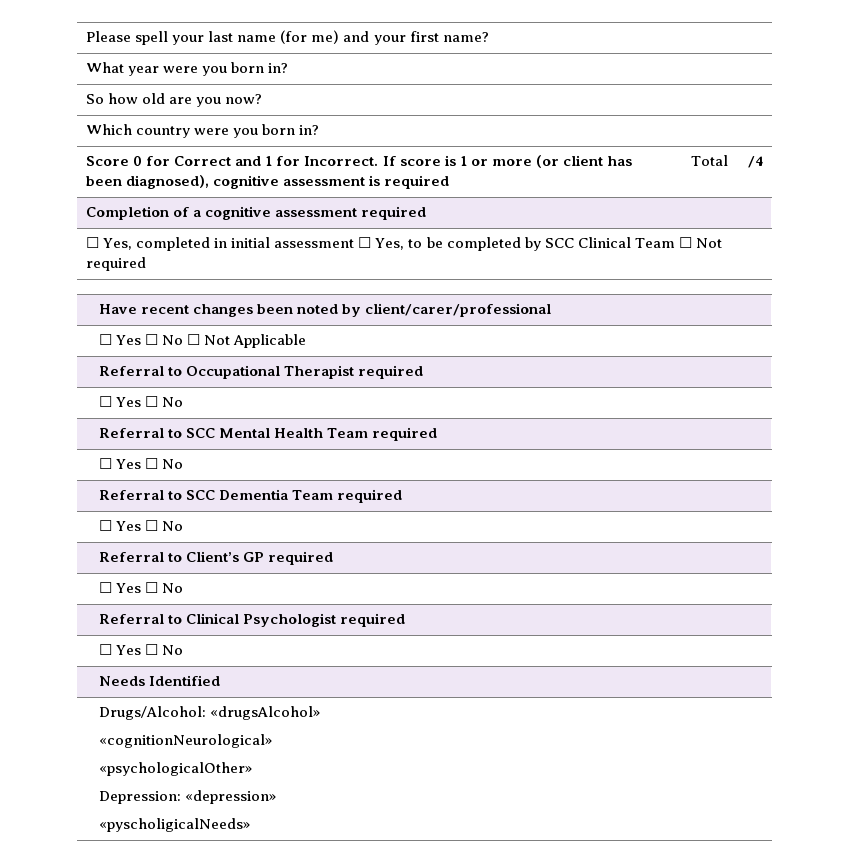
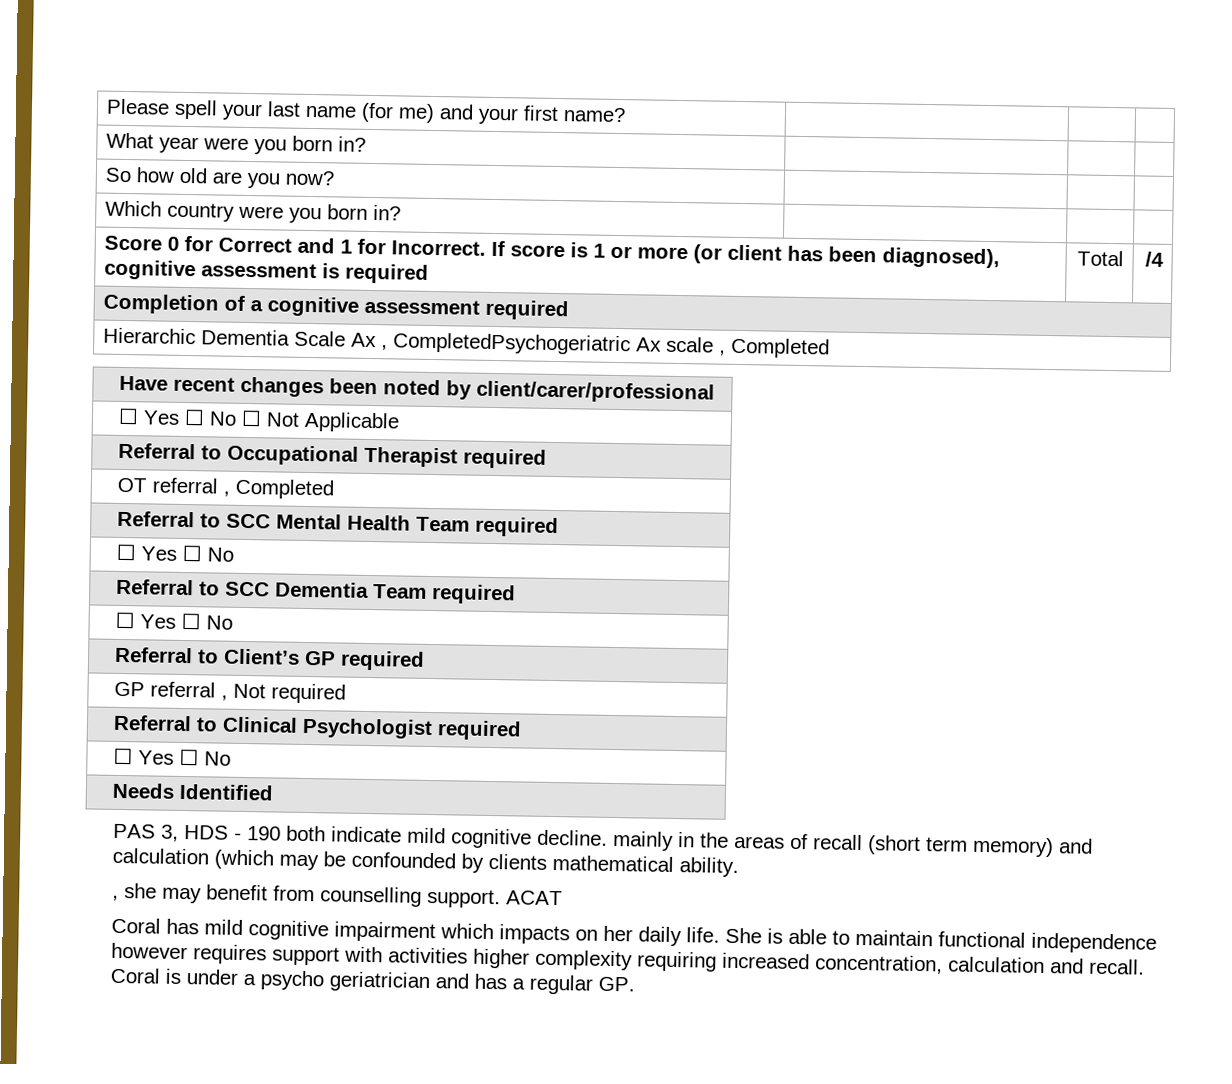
[86,237,722,251] [86,257,147,271] ☐ Yes, completed in initial assessment ☐ Yes, to be completed by SCC Clinical Team ☐ Not required -> [103,327,831,359] Hierarchic Dementia Scale Ax , CompletedPsychogeriatric Ax scale , Completed
[98,396,184,407] ☐ Yes ☐ No -> [116,477,334,500] OT referral , Completed
[98,582,184,593] ☐ Yes ☐ No -> [113,681,346,704] GP referral , Not required
[98,706,320,720] [98,734,272,748] [98,762,252,776] [98,790,276,804] [98,818,250,832] // Drugs/Alcohol: «drugsAlcohol» // «cognitionNeurological» // «psychologicalOther» // Depression: «depression» // «pyscholigicalNeeds» -> [112,823,1093,858] [111,847,739,878] [111,883,563,909] [110,917,1157,954] [110,942,1145,975] [109,967,635,995] // PAS 3, HDS - 190 both indicate mild cognitive decline. mainly in the areas of recall (short term memory) and calculation (which may be confounded by clients mathematical ability. // , she may benefit from counselling support. ACAT // Coral has mild cognitive impairment which impacts on her daily life. She is able to maintain functional independence however requires support with activities higher complexity requiring increased concentration, calculation and recall. Coral is under a psycho geriatrician and has a regular GP.

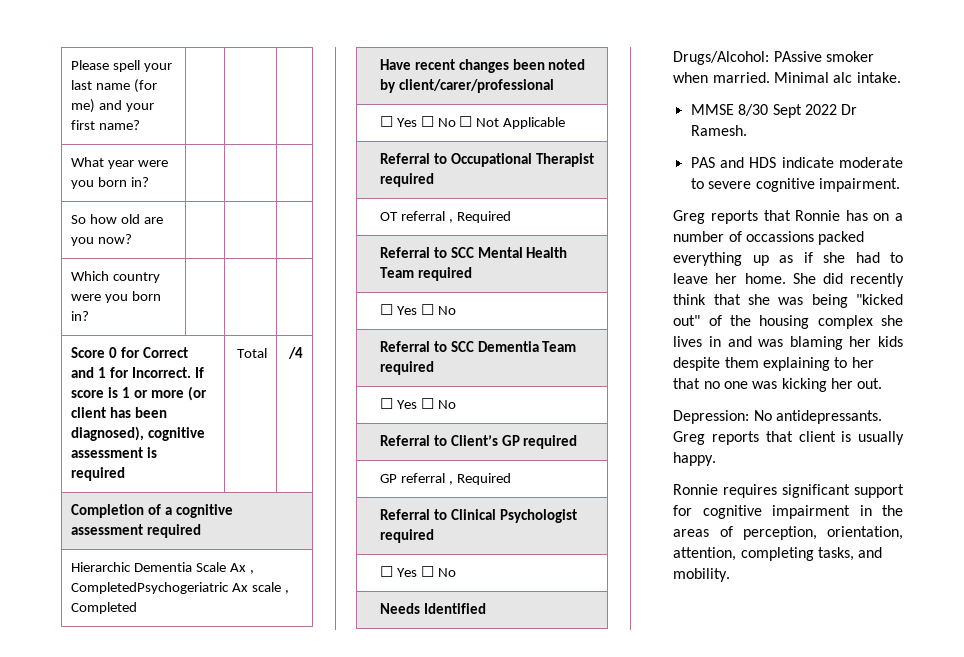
[234,478,334,500] Completed -> [456,211,511,223] Required
[232,683,346,704] Not required -> [456,473,511,485] Required
[112,823,1093,858] [111,847,739,878] [111,883,563,909] [110,917,1157,954] [110,942,1145,975] [109,967,635,995] PAS 3, HDS - 190 both indicate mild cognitive decline. mainly in the areas of recall (short term memory) and calculation (which may be confounded by clients mathematical ability. // , she may benefit from counselling support. ACAT // Coral has mild cognitive impairment which impacts on her daily life. She is able to maintain functional independence however requires support with activities higher complexity requiring increased concentration, calculation and recall. Coral is under a psycho geriatrician and has a regular GP. -> [673,51,874,65] [673,72,901,83] [690,104,858,118] [690,125,747,136] [690,157,903,168] [690,178,900,192] [673,210,903,224] [673,231,865,245] [673,252,903,266] [673,273,904,287] [673,294,903,308] [673,315,903,329] [673,336,903,350] [673,357,874,371] [673,378,883,392] [673,410,882,424] [673,431,904,445] [673,452,717,466] [673,484,904,498] [673,505,903,519] [673,526,903,540] [673,547,883,561] [673,568,731,582] Drugs/Alcohol: PAssive smoker when married. Minimal alc intake. // MMSE 8/30 Sept 2022 Dr Ramesh. // PAS and HDS indicate moderate to severe cognitive impairment. // Greg reports that Ronnie has on a number of occassions packed everything up as if she had to leave her home. She did recently think that she was being "kicked out" of the housing complex she lives in and was blaming her kids despite them explaining to her that no one was kicking her out. // Depression: No antidepressants. Greg reports that client is usually happy. // Ronnie requires significant support for cognitive impairment in the areas of perception, orientation, attention, completing tasks, and mobility.

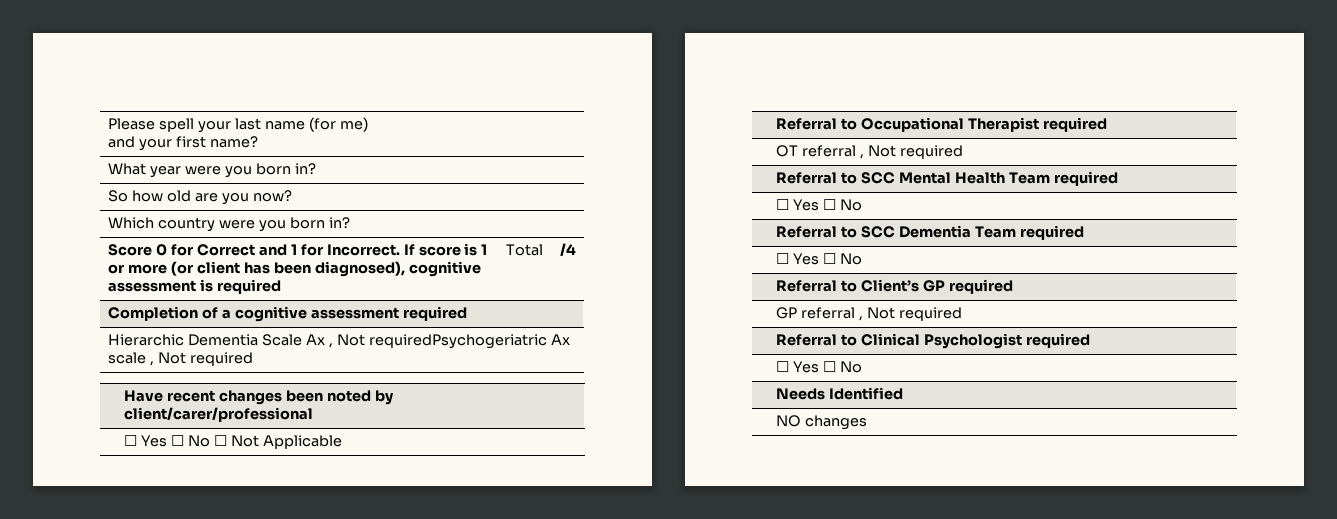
[71,582,230,594] CompletedPsychogeriatric -> [336,334,547,349] Not requiredPsychogeriatric
[71,602,138,614] Completed -> [158,352,254,366] Not required
[456,211,511,223] Required -> [867,145,963,159] Not required
[456,473,511,485] Required -> [866,307,962,321] Not required
[673,51,874,65] [673,72,901,83] [690,104,858,118] [690,125,747,136] [690,157,903,168] [690,178,900,192] [673,210,903,224] [673,231,865,245] [673,252,903,266] [673,273,904,287] [673,294,903,308] [673,315,903,329] [673,336,903,350] [673,357,874,371] [673,378,883,392] [673,410,882,424] [673,431,904,445] [673,452,717,466] [673,484,904,498] [673,505,903,519] [673,526,903,540] [673,547,883,561] [673,568,731,582] // Drugs/Alcohol: PAssive smoker when married. Minimal alc intake. // MMSE 8/30 Sept 2022 Dr Ramesh. // PAS and HDS indicate moderate to severe cognitive impairment. // Greg reports that Ronnie has on a number of occassions packed everything up as if she had to leave her home. She did recently think that she was being "kicked out" of the housing complex she lives in and was blaming her kids despite them explaining to her that no one was kicking her out. // Depression: No antidepressants. Greg reports that client is usually happy. // Ronnie requires significant support for cognitive impairment in the areas of perception, orientation, attention, completing tasks, and mobility. -> [776,415,867,430] // NO changes

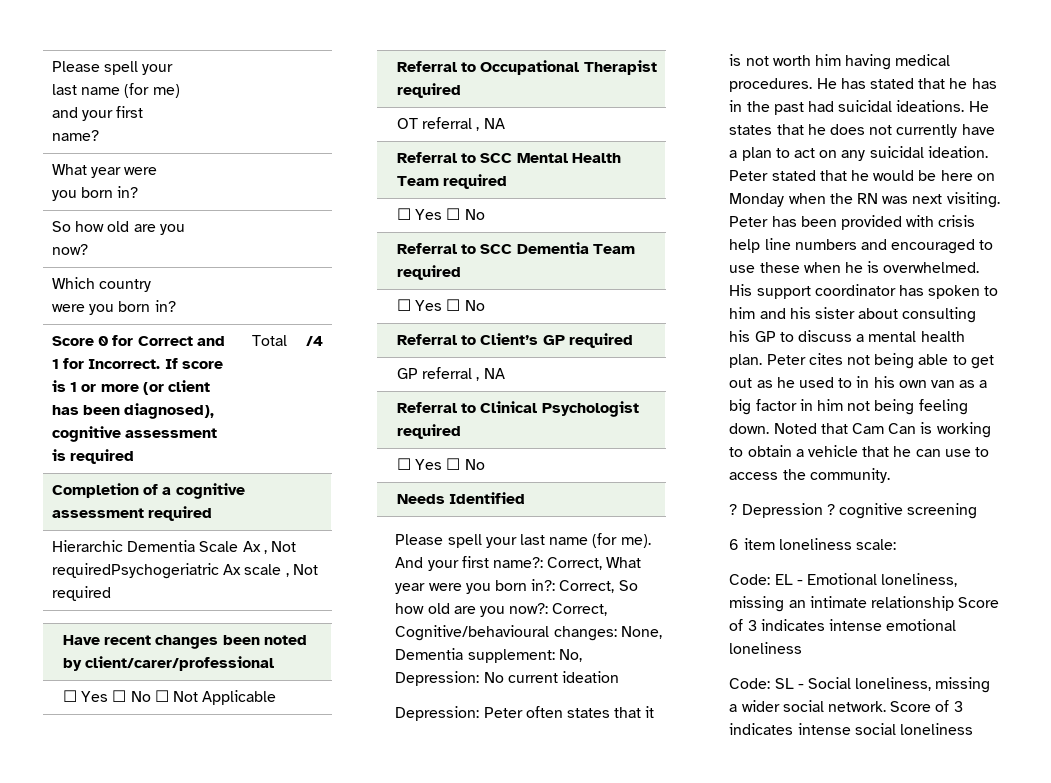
[867,145,963,159] Not required -> [483,118,505,129] NA
[866,307,962,321] Not required -> [483,368,505,379] NA
[776,415,867,430] // NO changes -> [395,533,651,548] [395,556,642,571] [395,579,638,594] [395,603,608,617] [395,625,662,641] [395,648,582,663] [395,671,620,686] [395,706,655,721] [729,54,951,70] [729,78,997,92] [729,100,989,115] [729,124,995,138] [729,146,988,161] [729,170,995,181] [729,192,1000,208] [729,215,976,230] [729,238,994,254] [729,261,980,273] [729,284,999,299] [729,307,977,323] [729,330,965,342] [729,353,994,369] [729,376,988,388] [729,399,968,415] [729,422,991,438] [729,445,989,457] [729,468,890,483] [729,503,978,519] [729,538,897,550] [729,573,958,587] [729,596,1000,612] [729,619,957,631] [729,642,803,654] [729,677,991,693] [729,700,963,712] [729,723,974,735] // Please spell your last name (for me). And your first name?: Correct, What year were you born in?: Correct, So how old are you now?: Correct, Cognitive/behavioural changes: None, Dementia supplement: No, Depression: No current ideation // Depression: Peter often states that it is not worth him having medical procedures. He has stated that he has in the past had suicidal ideations. He states that he does not currently have a plan to act on any suicidal ideation. Peter stated that he would be here on Monday when the RN was next visiting. Peter has been provided with crisis help line numbers and encouraged to use these when he is overwhelmed. His support coordinator has spoken to him and his sister about consulting his GP to discuss a mental health plan. Peter cites not being able to get out as he used to in his own van as a big factor in him not being feeling down. Noted that Cam Can is working to obtain a vehicle that he can use to access the community. // ? Depression ? cognitive screening // 6 item loneliness scale: // Code: EL - Emotional loneliness, missing an intimate relationship Score of 3 indicates intense emotional loneliness // Code: SL - Social loneliness, missing a wider social network. Score of 3 indicates intense social loneliness

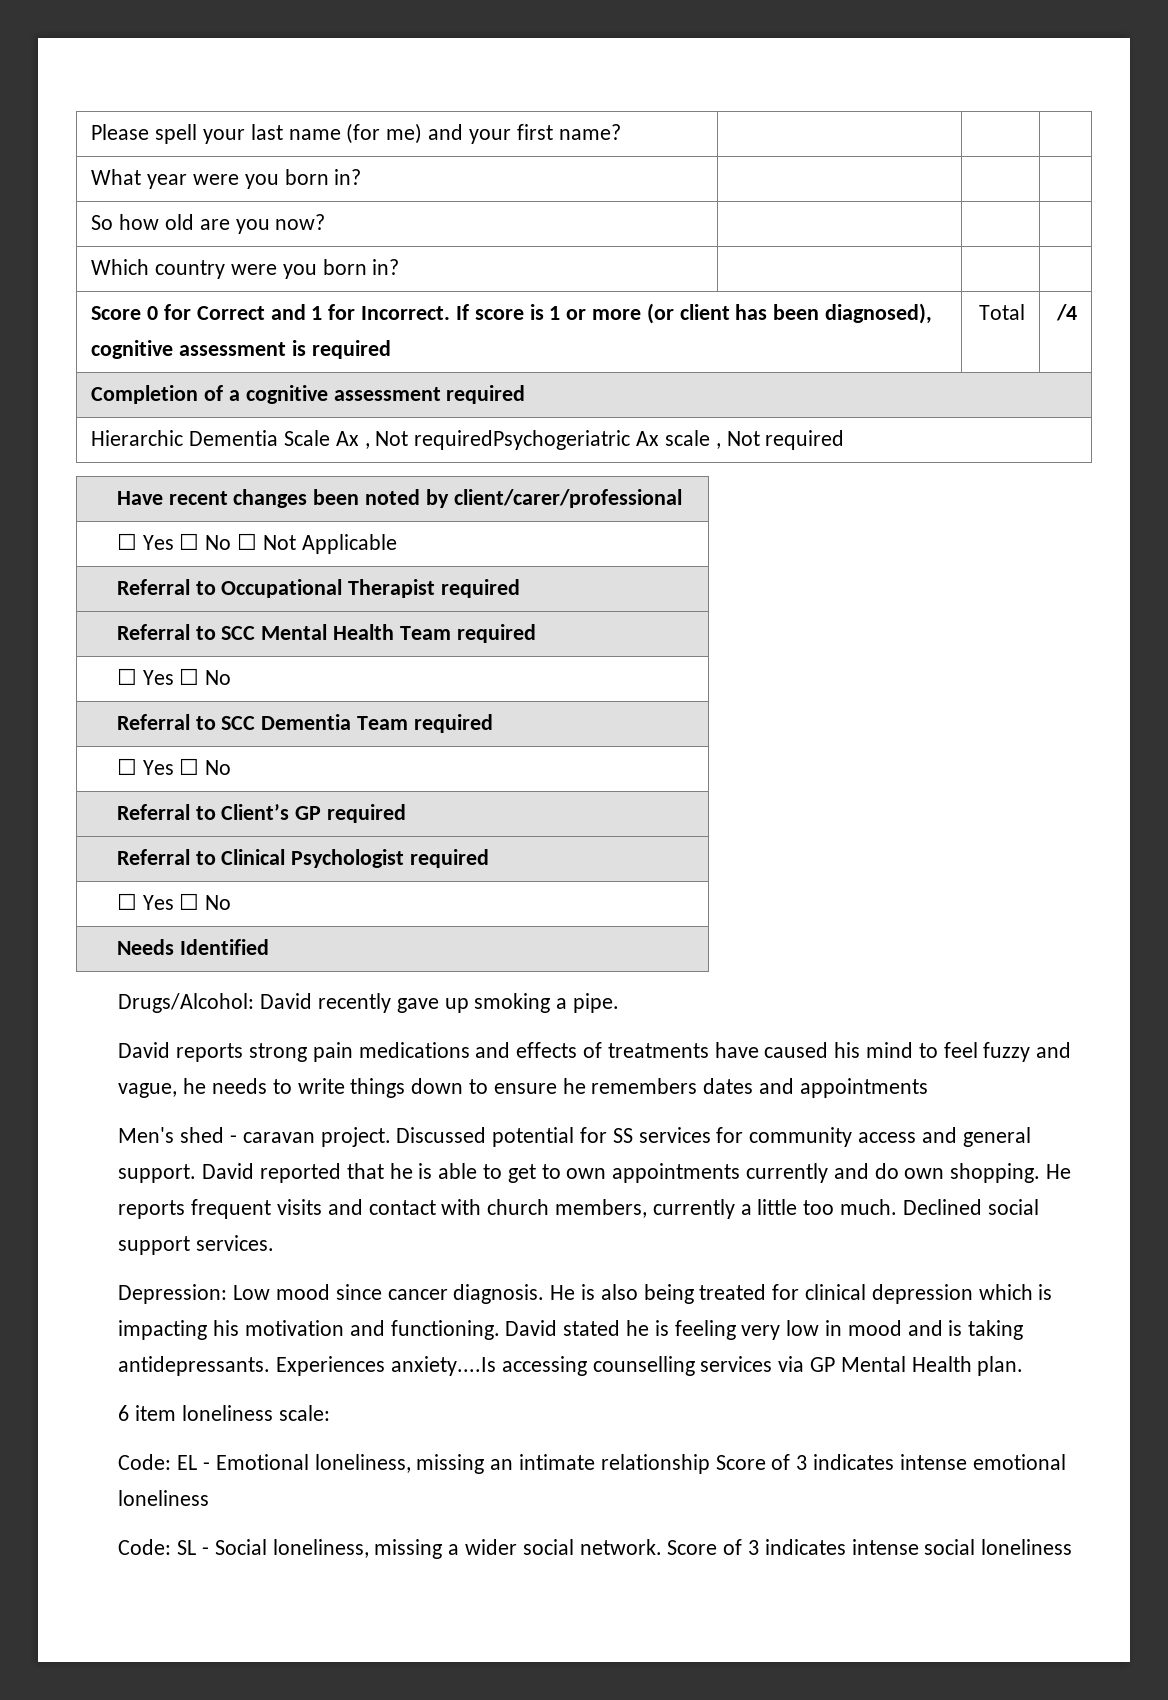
[397,117,505,131] // OT referral , NA -> (521, 588) none
[397,367,505,381] // GP referral , NA -> (407, 813) none
[395,533,651,548] [395,556,642,571] [395,579,638,594] [395,603,608,617] [395,625,662,641] [395,648,582,663] [395,671,620,686] [395,706,655,721] [729,54,951,70] [729,78,997,92] [729,100,989,115] [729,124,995,138] [729,146,988,161] [729,170,995,181] [729,192,1000,208] [729,215,976,230] [729,238,994,254] [729,261,980,273] [729,284,999,299] [729,307,977,323] [729,330,965,342] [729,353,994,369] [729,376,988,388] [729,399,968,415] [729,422,991,438] [729,445,989,457] [729,468,890,483] [729,503,978,519] Please spell your last name (for me). And your first name?: Correct, What year were you born in?: Correct, So how old are you now?: Correct, Cognitive/behavioural changes: None, Dementia supplement: No, Depression: No current ideation // Depression: Peter often states that it is not worth him having medical procedures. He has stated that he has in the past had suicidal ideations. He states that he does not currently have a plan to act on any suicidal ideation. Peter stated that he would be here on Monday when the RN was next visiting. Peter has been provided with crisis help line numbers and encouraged to use these when he is overwhelmed. His support coordinator has spoken to him and his sister about consulting his GP to discuss a mental health plan. Peter cites not being able to get out as he used to in his own van as a big factor in him not being feeling down. Noted that Cam Can is working to obtain a vehicle that he can use to access the community. // ? Depression ? cognitive screening -> [118,993,619,1013] [118,1042,1072,1062] [118,1078,928,1098] [118,1127,1031,1147] [118,1163,1071,1183] [118,1199,1039,1219] [118,1235,275,1255] [118,1284,1053,1304] [118,1320,1024,1340] [118,1356,1024,1376] Drugs/Alcohol: David recently gave up smoking a pipe. // David reports strong pain medications and effects of treatments have caused his mind to feel fuzzy and vague, he needs to write things down to ensure he remembers dates and appointments // Men's shed - caravan project. Discussed potential for SS services for community access and general support. David reported that he is able to get to own appointments currently and do own shopping. He reports frequent visits and contact with church members, currently a little too much. Declined social support services. // Depression: Low mood since cancer diagnosis. He is also being treated for clinical depression which is impacting his motivation and functioning. David stated he is feeling very low in mood and is taking antidepressants. Experiences anxiety....Is accessing counselling services via GP Mental Health plan.

